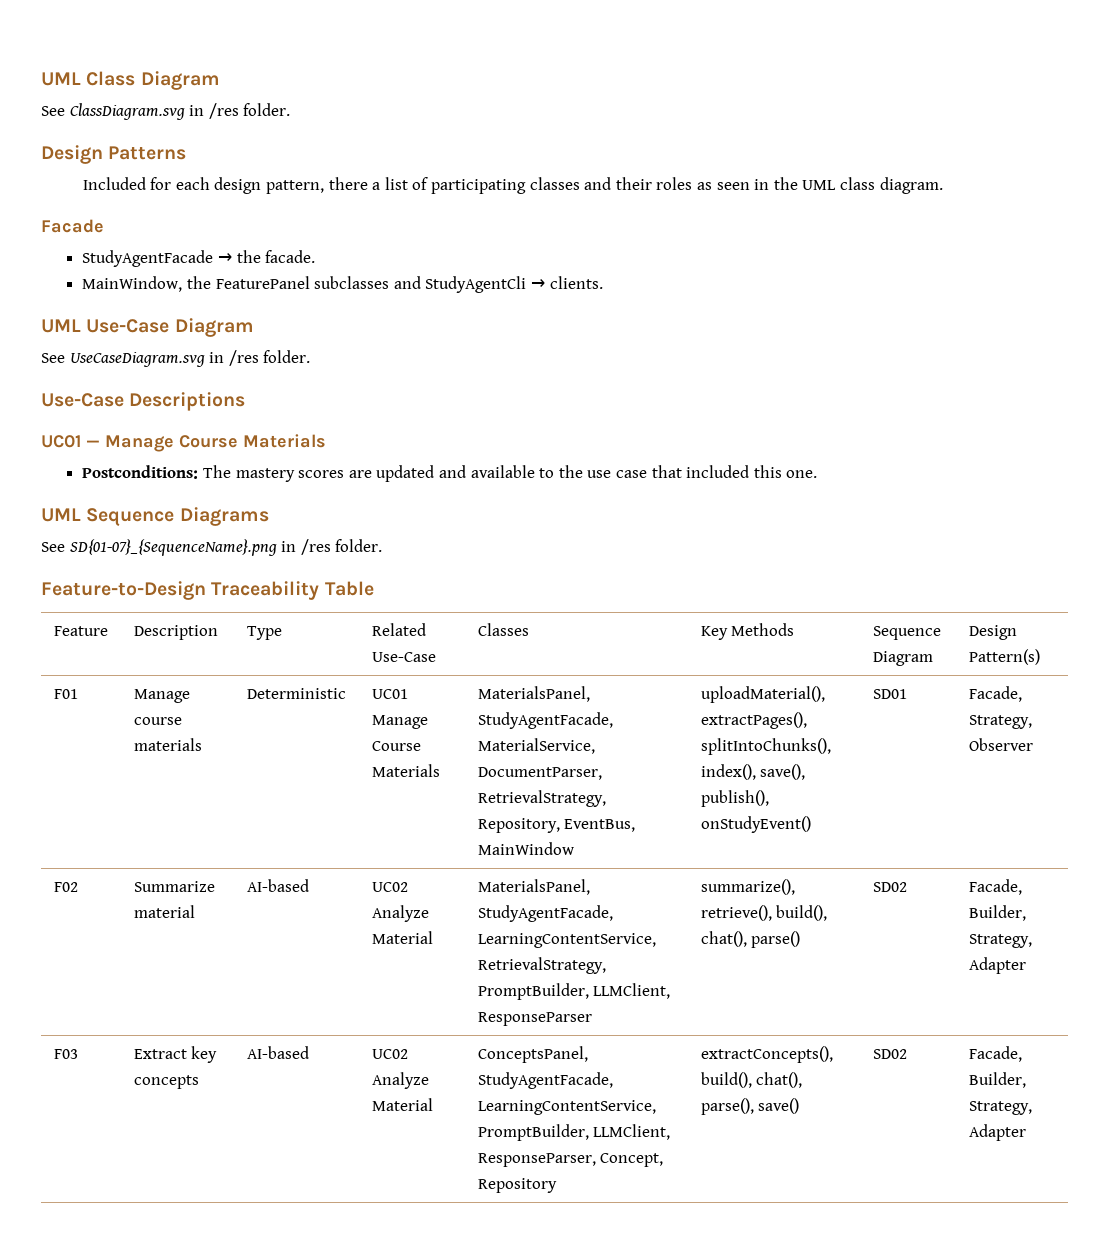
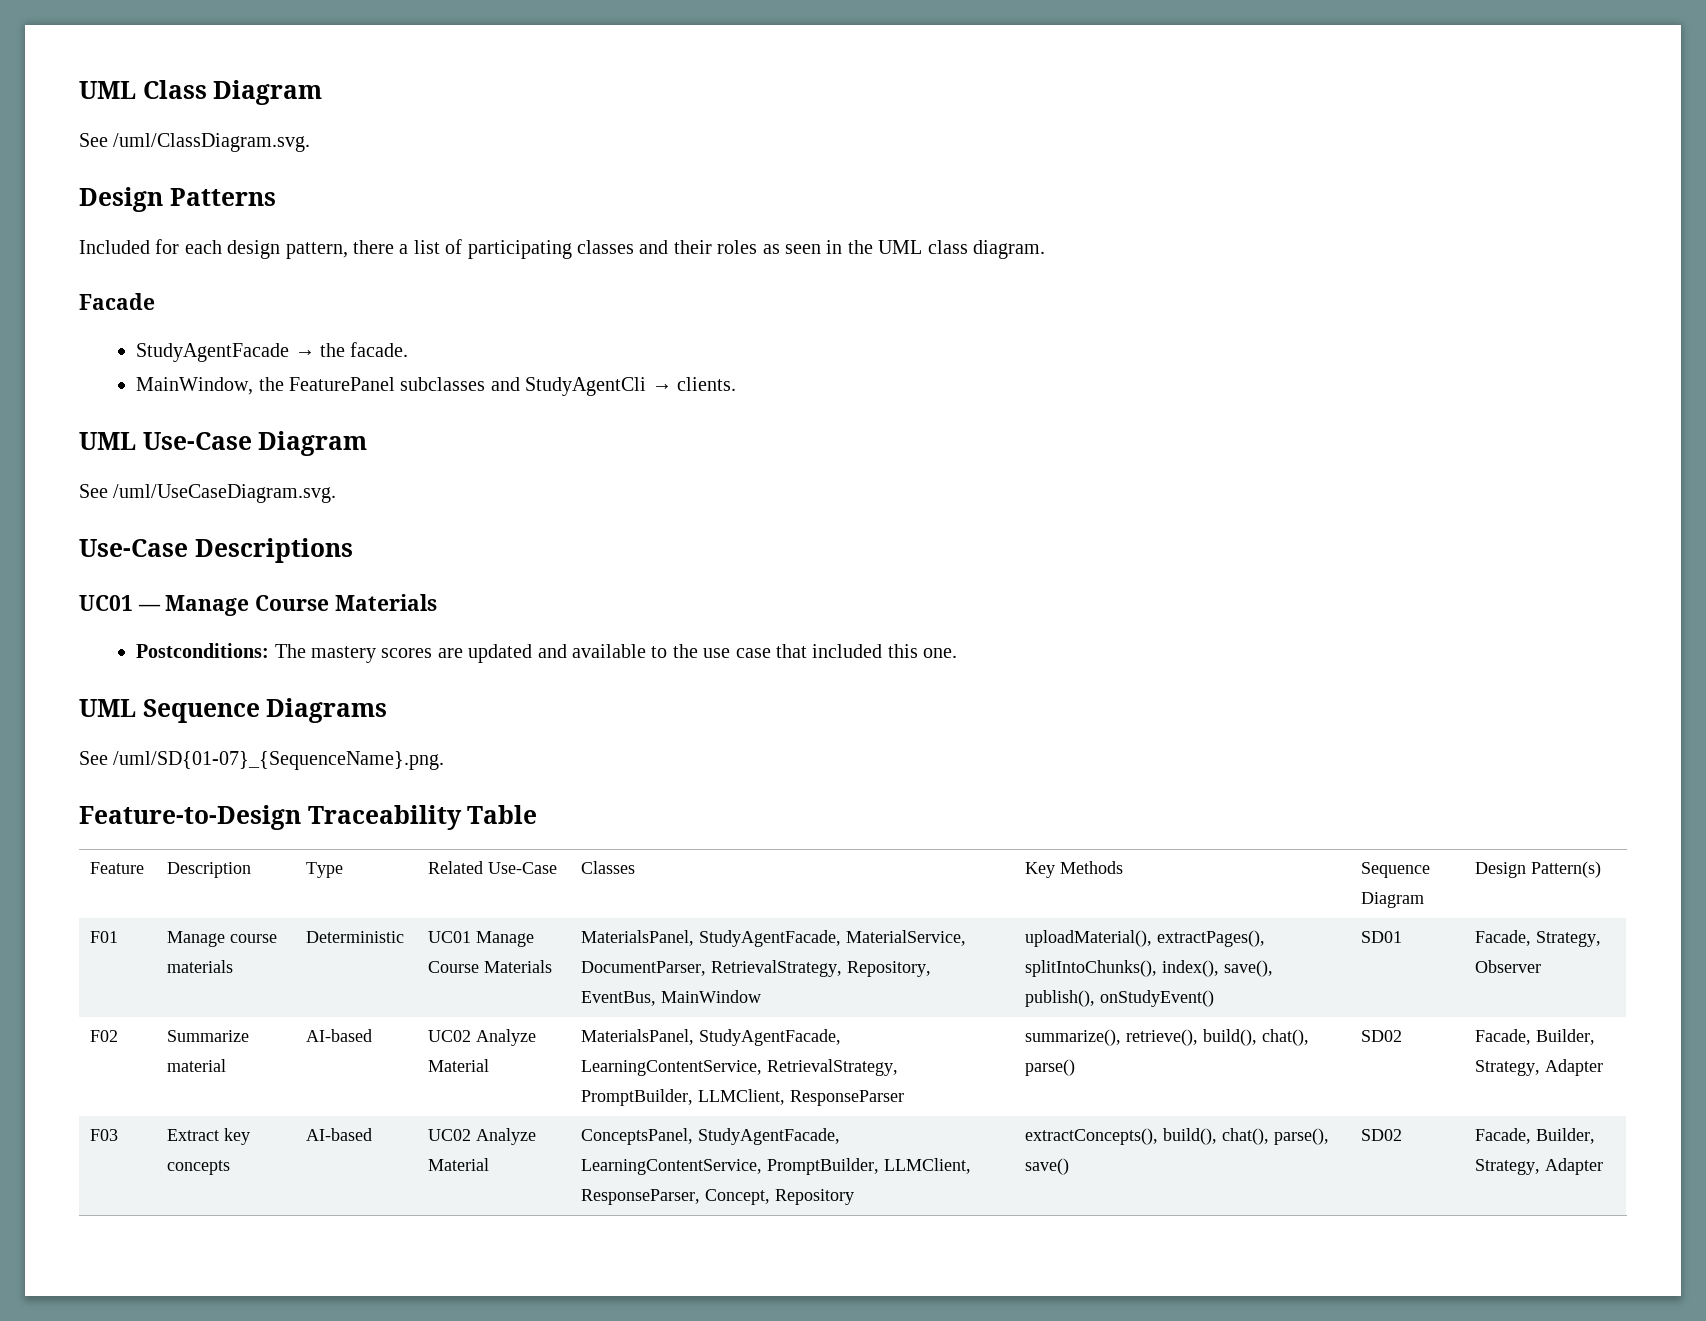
[69,103,291,120] ClassDiagram.svg in /res folder. -> [113,133,311,152] /uml/ClassDiagram.svg.
[69,350,311,367] UseCaseDiagram.svg in /res folder. -> [113,484,337,503] /uml/UseCaseDiagram.svg.
[69,539,383,556] SD{01-07}_{SequenceName}.png in /res folder. -> [113,751,445,770] /uml/SD{01-07}_{SequenceName}.png.

